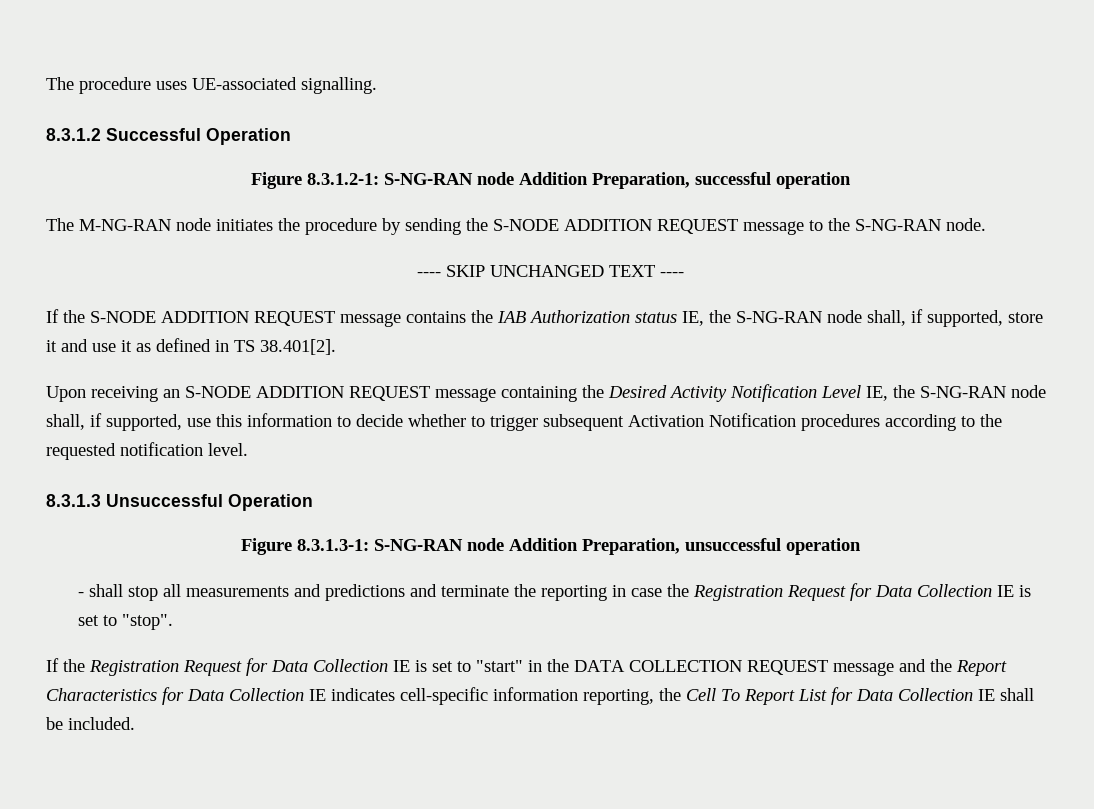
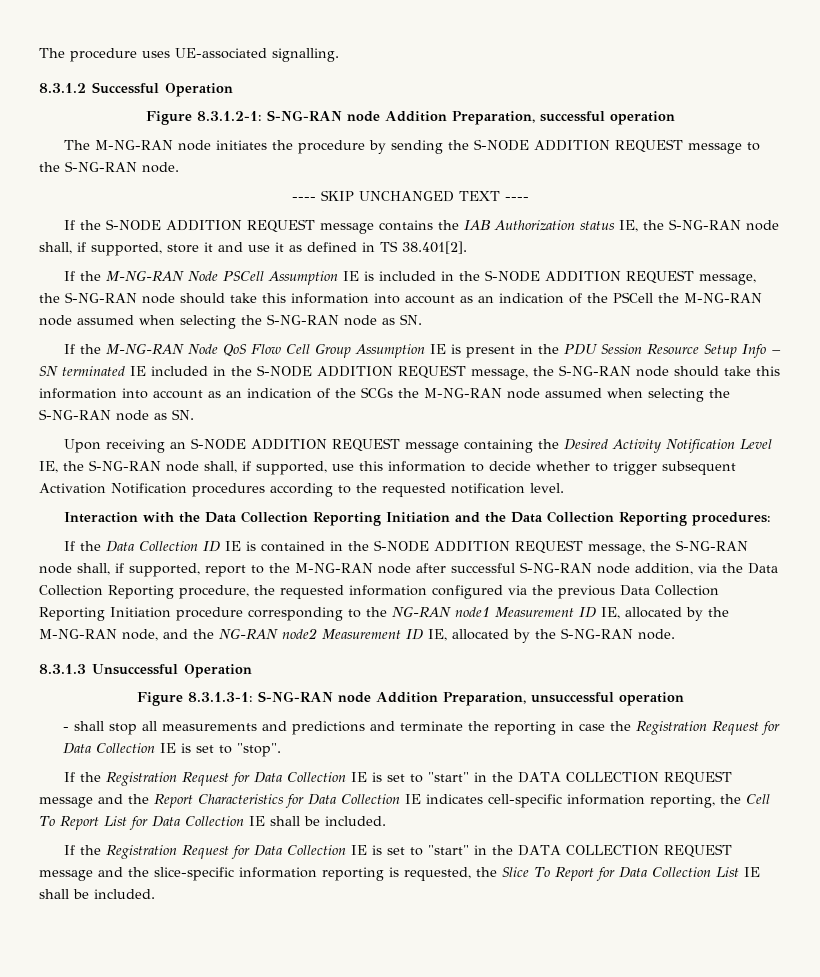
(336, 347) none -> [64,270,757,285] [39,292,762,304] [39,314,422,329] [64,344,782,358] [39,365,780,380] [39,387,730,402] [39,409,194,421] // If the M-NG-RAN Node PSCell Assumption IE is included in the S-NODE ADDITION REQUEST message, the S-NG-RAN node should take this information into account as an indication of the PSCell the M-NG-RAN node assumed when selecting the S-NG-RAN node as SN. // If the M-NG-RAN Node QoS Flow Cell Group Assumption IE is present in the PDU Session Resource Setup Info – SN terminated IE included in the S-NODE ADDITION REQUEST message, the S-NG-RAN node should take this information into account as an indication of the SCGs the M-NG-RAN node assumed when selecting the S-NG-RAN node as SN.
(248, 449) none -> [64,511,772,526] [64,540,749,555] [39,562,778,577] [39,585,719,599] [39,607,729,621] [39,628,675,643] // Interaction with the Data Collection Reporting Initiation and the Data Collection Reporting procedures: // If the Data Collection ID IE is contained in the S-NODE ADDITION REQUEST message, the S-NG-RAN node shall, if supported, report to the M-NG-RAN node after successful S-NG-RAN node addition, via the Data Collection Reporting procedure, the requested information configured via the previous Data Collection Reporting Initiation procedure corresponding to the NG-RAN node1 Measurement ID IE, allocated by the M-NG-RAN node, and the NG-RAN node2 Measurement ID IE, allocated by the S-NG-RAN node.
(135, 723) none -> [64,844,733,859] [39,867,760,881] [39,889,155,899] // If the Registration Request for Data Collection IE is set to "start" in the DATA COLLECTION REQUEST message and the slice-specific information reporting is requested, the Slice To Report for Data Collection List IE shall be included.

